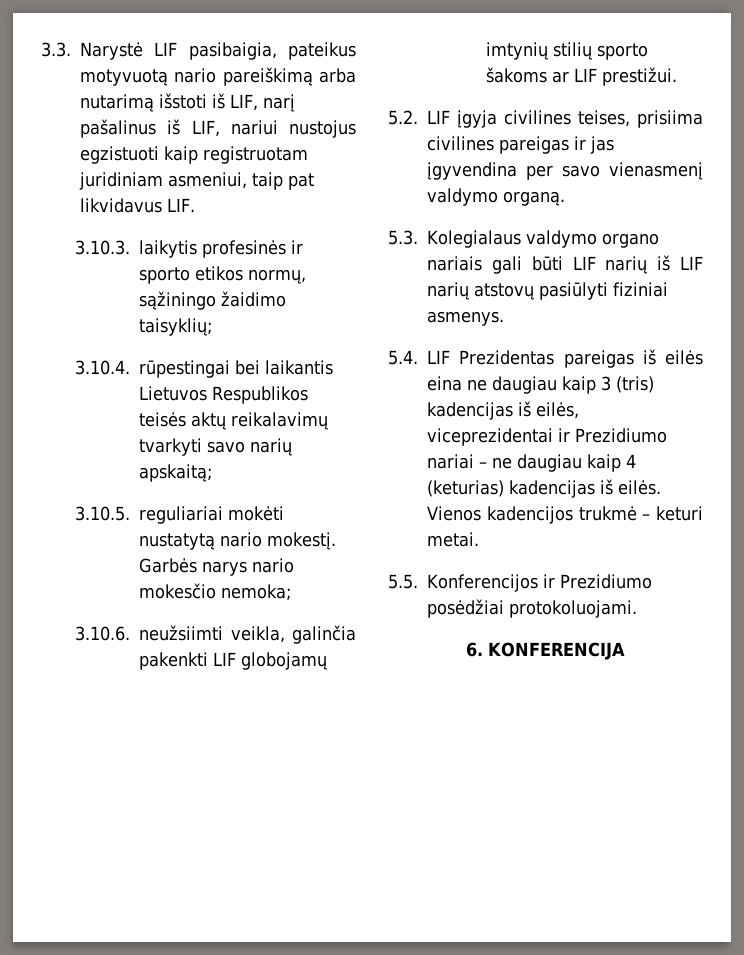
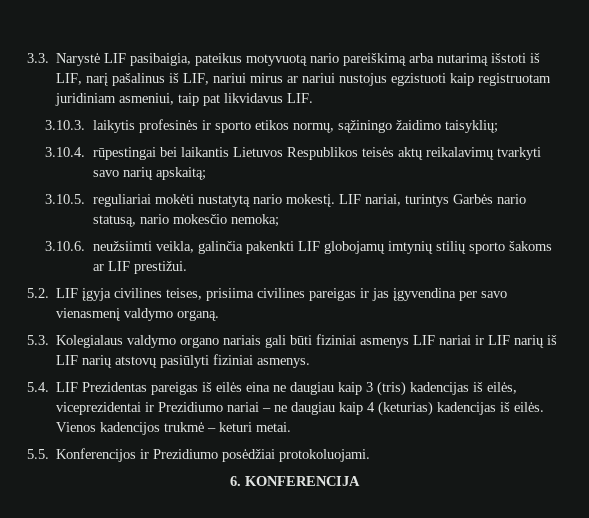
(278, 127) none -> [250,73,336,83] mirus ar nariui
[139,558,248,576] Garbės narys -> [338,194,526,207] [92,215,136,227] LIF nariai, turintys Garbės nario statusą,
(563, 263) none -> [316,334,485,348] fiziniai asmenys LIF nariai ir

